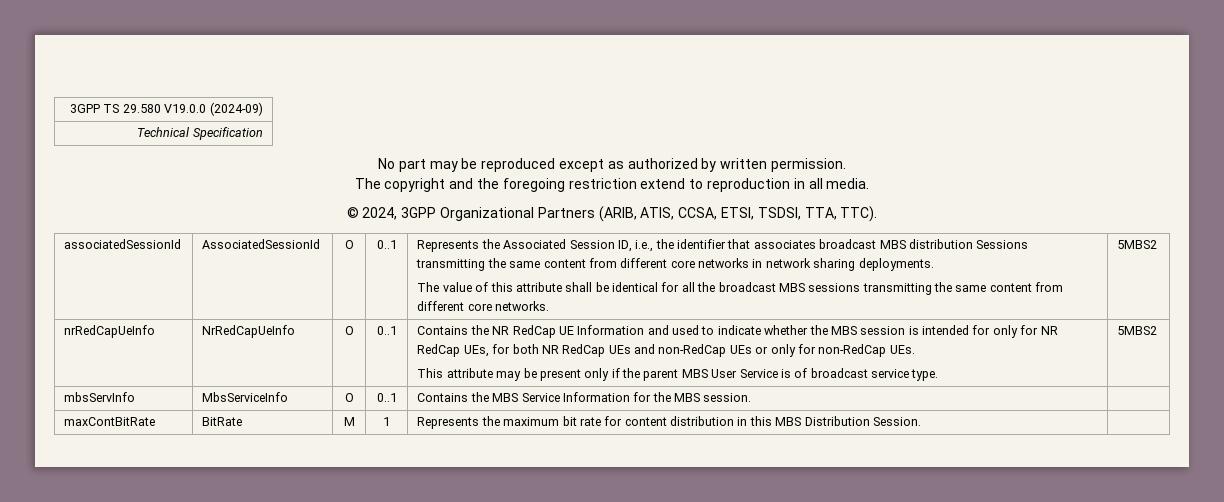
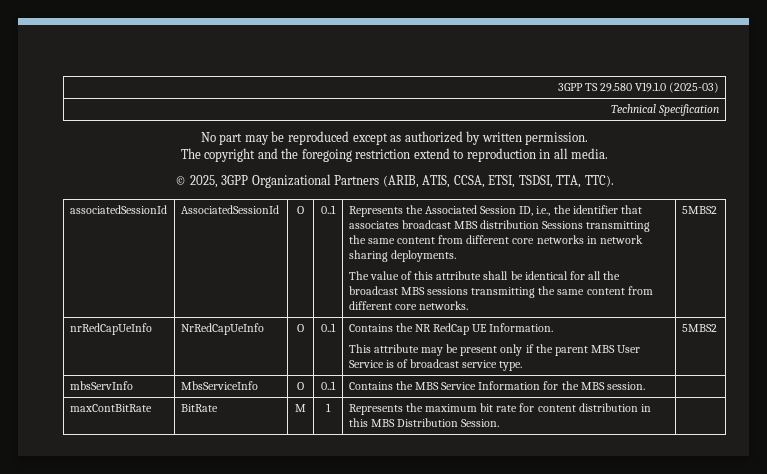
[164,102,263,116] V19.0.0 (2024-09) -> [634,82,720,93] V19.1.0 (2025-03)
[362,207,398,220] 2024, -> [189,175,218,188] 2025,
[577,325,1058,338] [417,344,915,357] Information and used to indicate whether the MBS session is intended for only for NR RedCap UEs, for both NR RedCap UEs and non-RedCap UEs or only for non-RedCap UEs. -> [489,323,554,332] Information.

